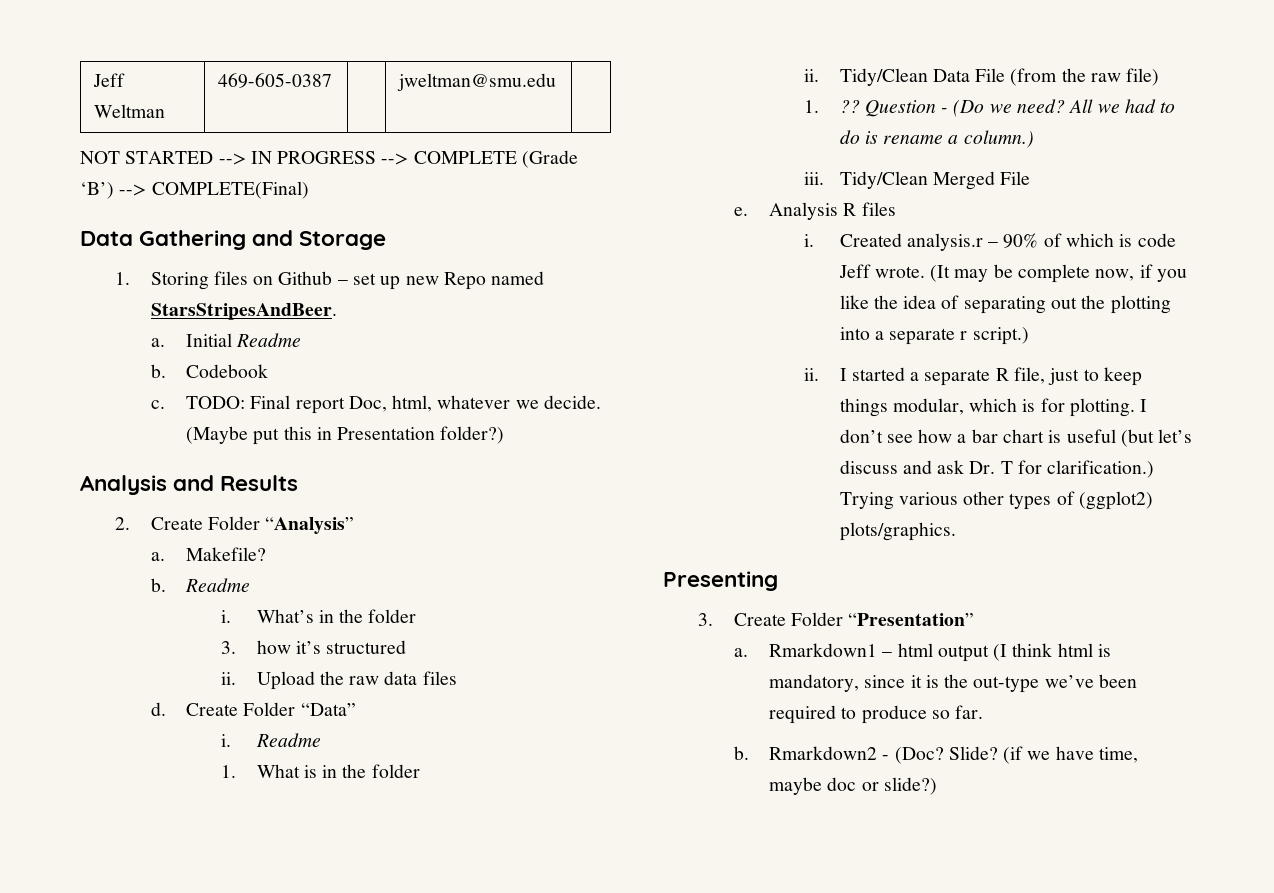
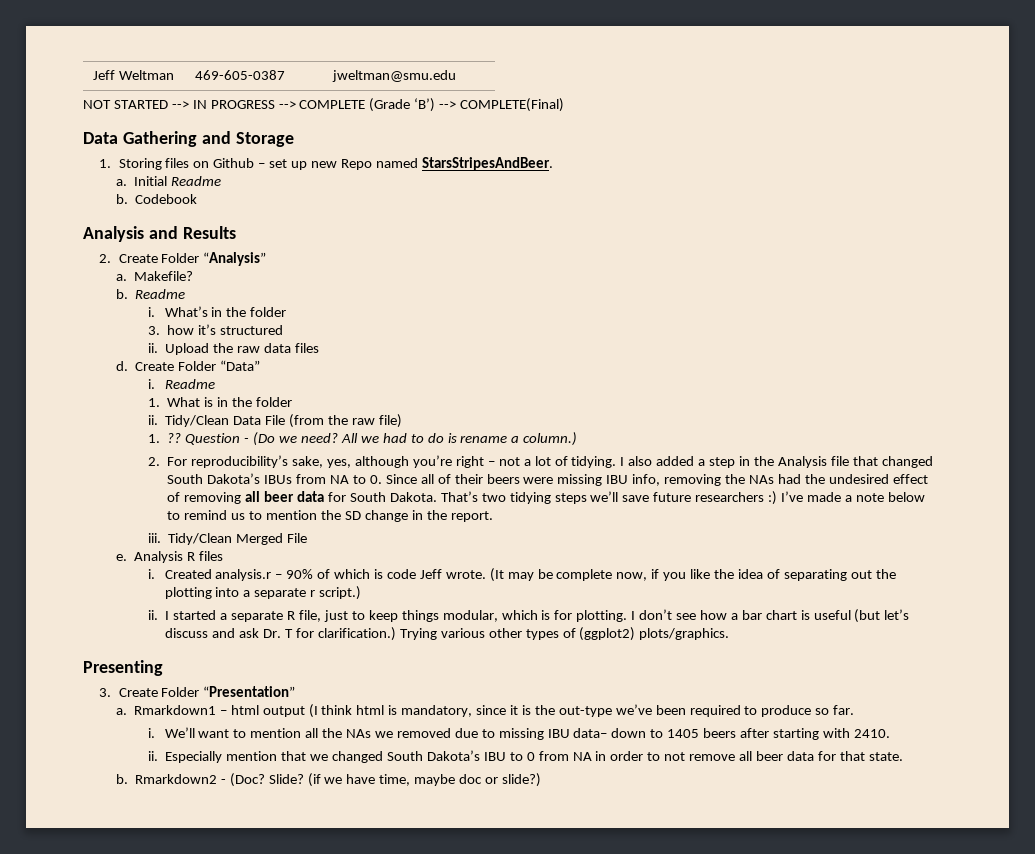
[150,395,601,414] [186,426,505,445] // c. TODO: Final report Doc, html, whatever we decide. (Maybe put this in Presentation folder?) -> (197, 199) none
(1034, 139) none -> [148,455,933,468] [167,473,928,486] [167,491,925,505] [167,510,493,522] // 2. For reproducibility’s sake, yes, although you’re right – not a lot of tidying. I also added a step in the Analysis file that changed South Dakota’s IBUs from NA to 0. Since all of their beers were missing IBU info, removing the NAs had the undesired effect of removing all beer data for South Dakota. That’s two tidying steps we’ll save future researchers :) I’ve made a note below to remind us to mention the SD change in the report.
(984, 712) none -> [148,727,890,740] [148,750,903,763] // i. We’ll want to mention all the NAs we removed due to missing IBU data– down to 1405 beers after starting with 2410. // ii. Especially mention that we changed South Dakota’s IBU to 0 from NA in order to not remove all beer data for that state.

